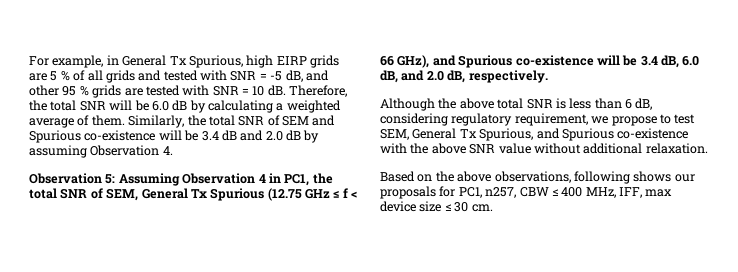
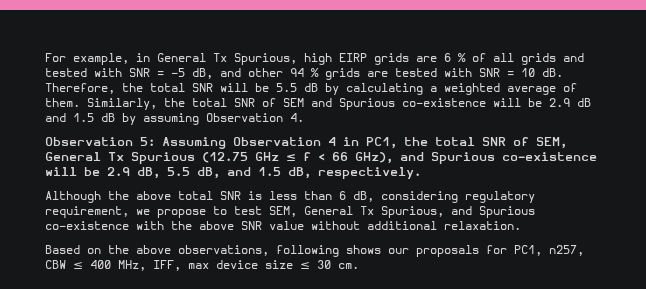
[50,71,58,81] 5 -> [444,53,451,62] 6
[62,86,77,96] 95 -> [290,68,304,77] 94
[151,101,169,111] 6.0 -> [276,83,297,92] 5.5
[201,131,219,141] 3.4 -> [549,98,570,107] 2.9
[265,131,283,141] 2.0 -> [73,113,94,122] 1.5
[640,55,700,68] [380,70,444,83] 3.4 dB, 6.0 dB, and 2.0 -> [107,167,281,179] 2.9 dB, 5.5 dB, and 1.5

